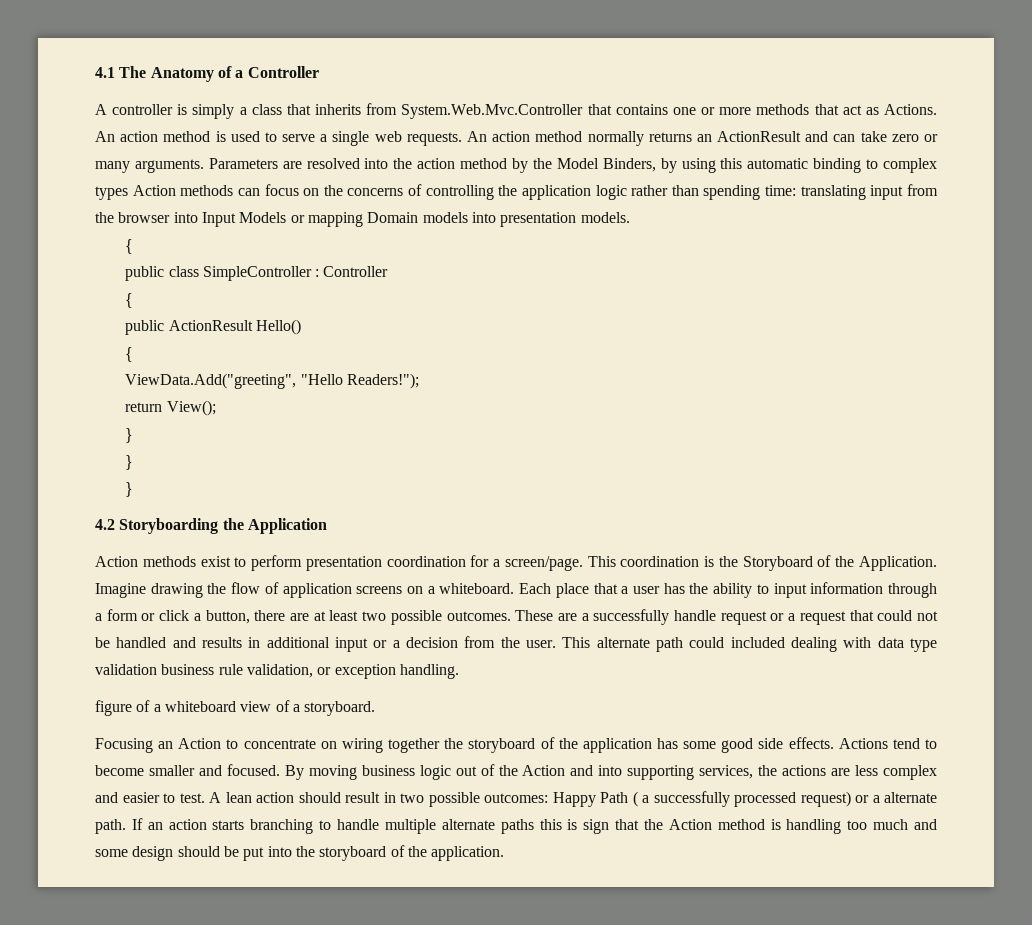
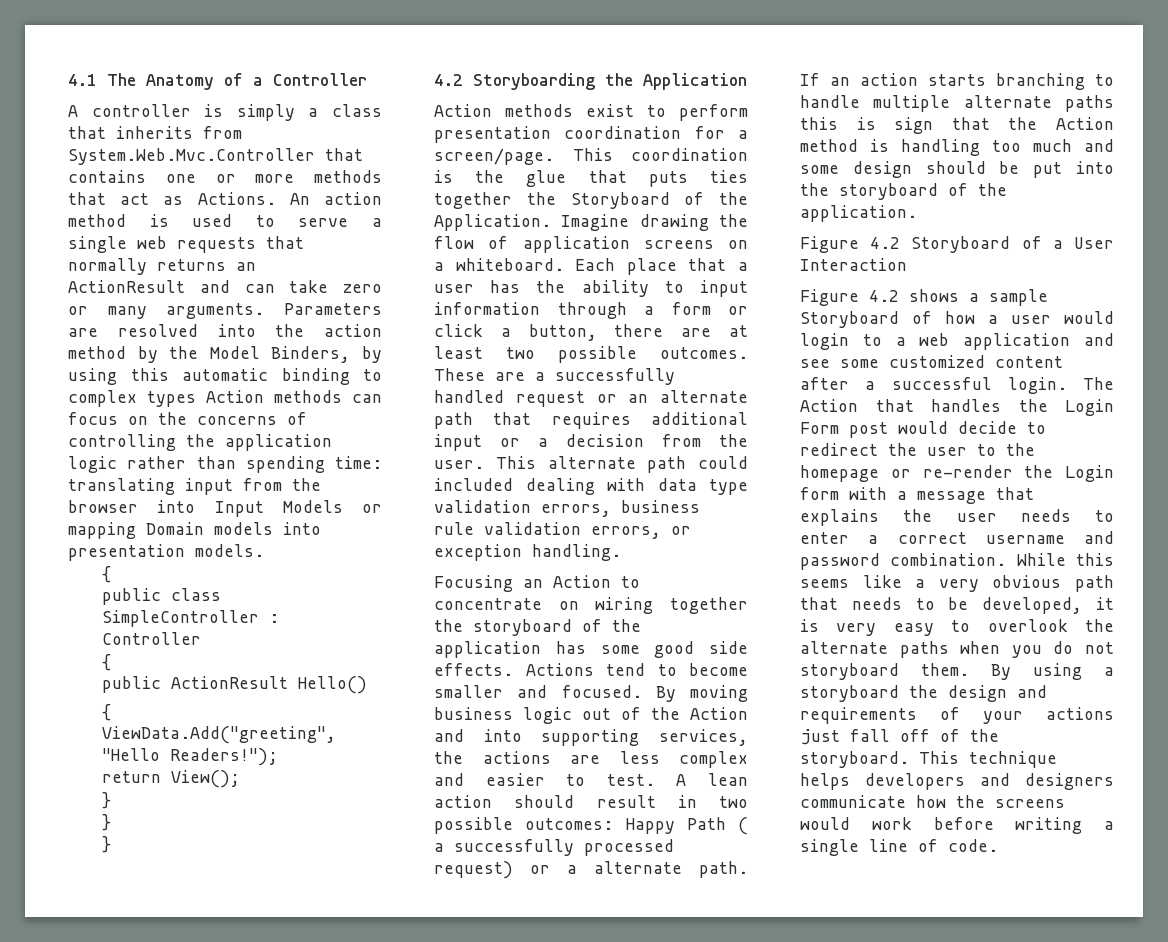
[406,131,583,146] requests. An action method -> [177,236,304,253] requests that
(738, 561) none -> [526,170,748,187] [434,192,556,209] glue that puts ties together the
[674,610,717,621] handle -> [434,390,504,403] handled
[788,610,939,625] [95,637,261,648] a request that could not be handled and results in -> [628,390,748,403] [434,412,631,429] an alternate path that requires
(157, 669) none -> [541,504,611,517] errors,
[246,664,313,678] validation, -> [484,522,661,539] validation errors,
[95,700,376,716] // figure of a whiteboard view of a storyboard. -> (621, 552) none
(505, 853) none -> [800,236,1114,253] [800,258,907,271] [800,289,1048,306] [800,311,1114,328] [800,333,1114,350] [800,355,1063,368] [800,377,1114,394] [800,399,1114,416] [800,421,1046,438] [800,443,1035,456] [800,465,1114,482] [800,487,1034,504] [800,509,1114,526] [800,531,1114,544] [800,553,1114,570] [800,575,1114,592] [800,597,1114,614] [800,619,1114,636] [800,641,1114,658] [800,663,1114,680] [800,685,1047,702] [800,707,1114,724] [800,729,999,745] [800,751,1057,768] [800,773,1114,790] [800,795,1065,808] [800,817,1114,834] [800,839,998,856] // Figure 4.2 Storyboard of a User Interaction // Figure 4.2 shows a sample Storyboard of how a user would login to a web application and see some customized content after a successful login. The Action that handles the Login Form post would decide to redirect the user to the homepage or re-render the Login form with a message that explains the user needs to enter a correct username and password combination. While this seems like a very obvious path that needs to be developed, it is very easy to overlook the alternate paths when you do not storyboard them. By using a storyboard the design and requirements of your actions just fall off of the storyboard. This technique helps developers and designers communicate how the screens would work before writing a single line of code.

